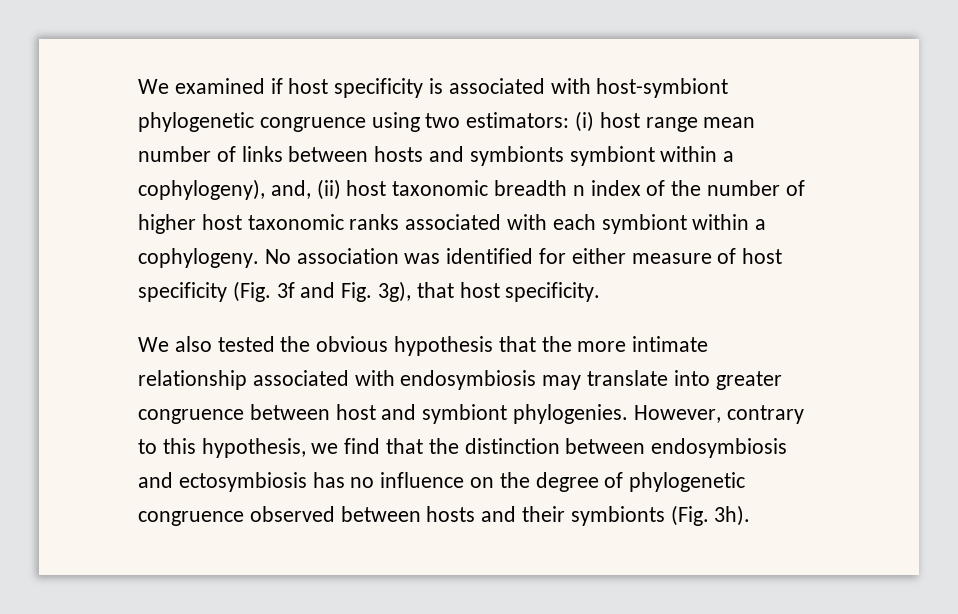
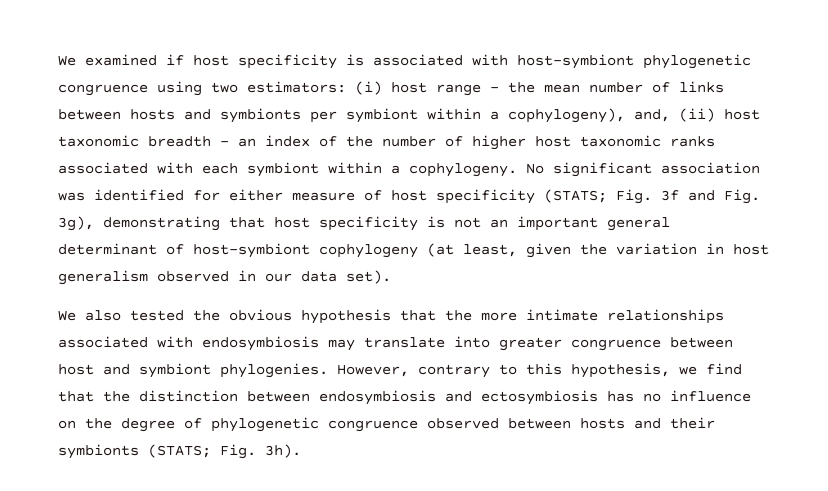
(698, 124) none -> [490,82,535,93] – the
(564, 156) none -> [310,111,337,123] per
[572,185,585,196] n -> [220,138,256,147] – an
(291, 256) none -> [553,162,652,177] significant
[232,281,271,302] (Fig. -> [544,189,652,204] (STATS; Fig.
(412, 291) none -> [103,216,220,231] demonstrating
[505,282,601,302] specificity. -> [319,216,670,231] [58,243,769,258] [58,270,391,285] specificity is not an important general determinant of host-symbiont cophylogeny (at least, given the variation in host generalism observed in our data set).
[138,370,247,390] relationship -> [607,309,724,324] relationships
[670,505,709,526] (Fig. -> [148,444,256,459] (STATS; Fig.

